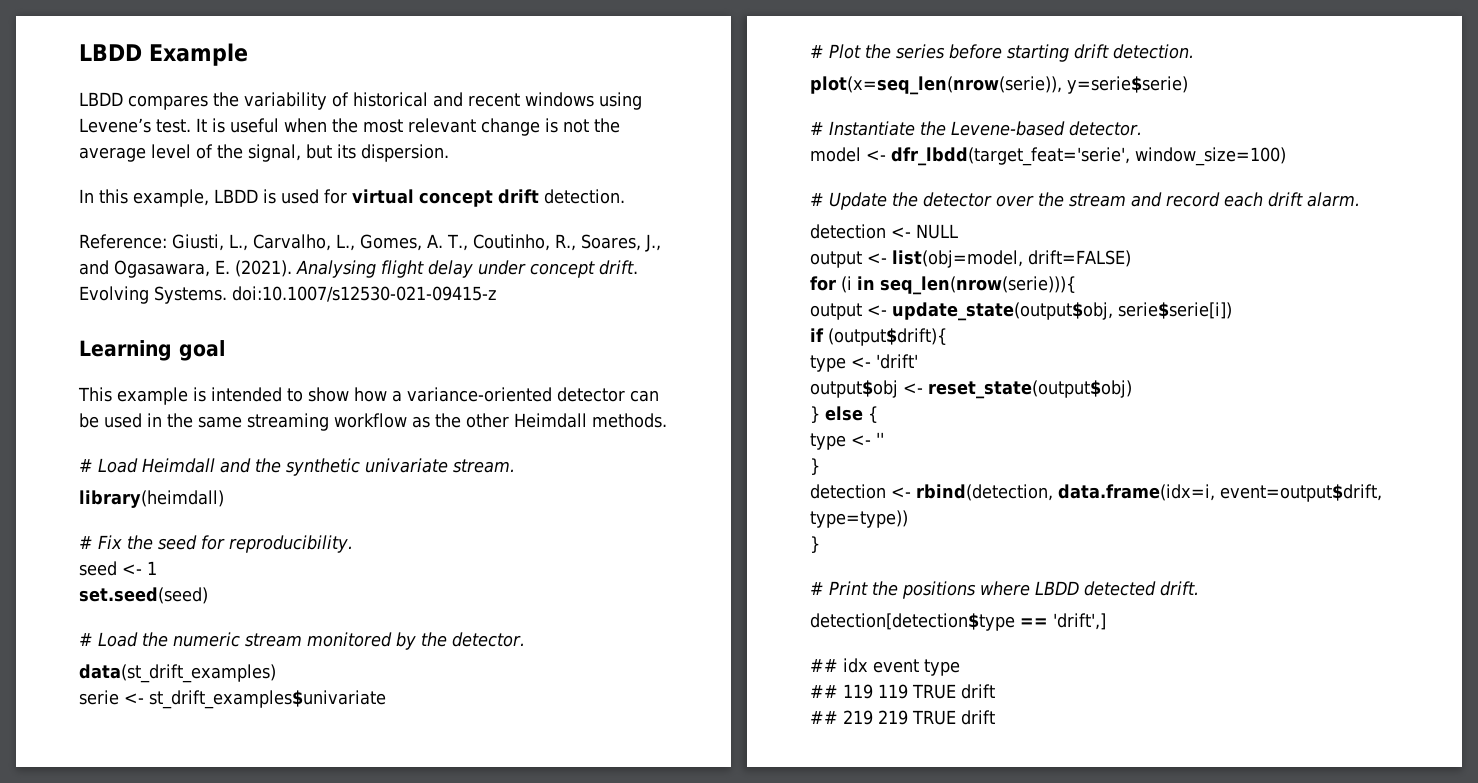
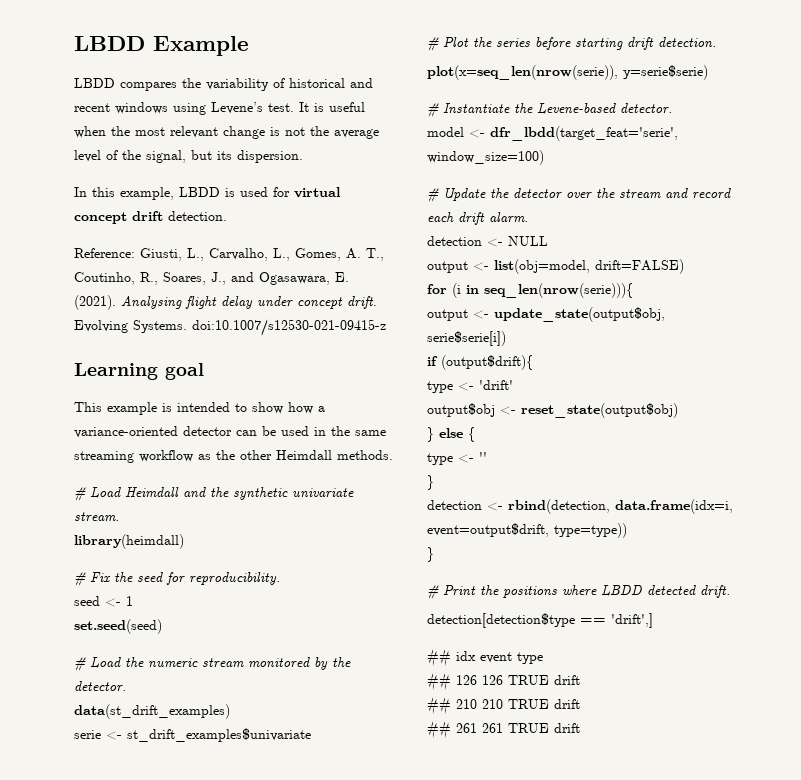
[843,684,995,699] [810,710,995,725] 119 119 TRUE drift // ## 219 219 TRUE drift -> [456,675,580,685] [427,697,580,715] [427,721,580,739] 126 126 TRUE drift // ## 210 210 TRUE drift // ## 261 261 TRUE drift

